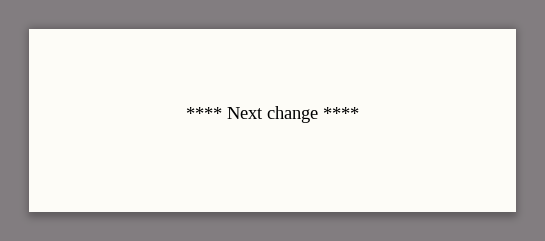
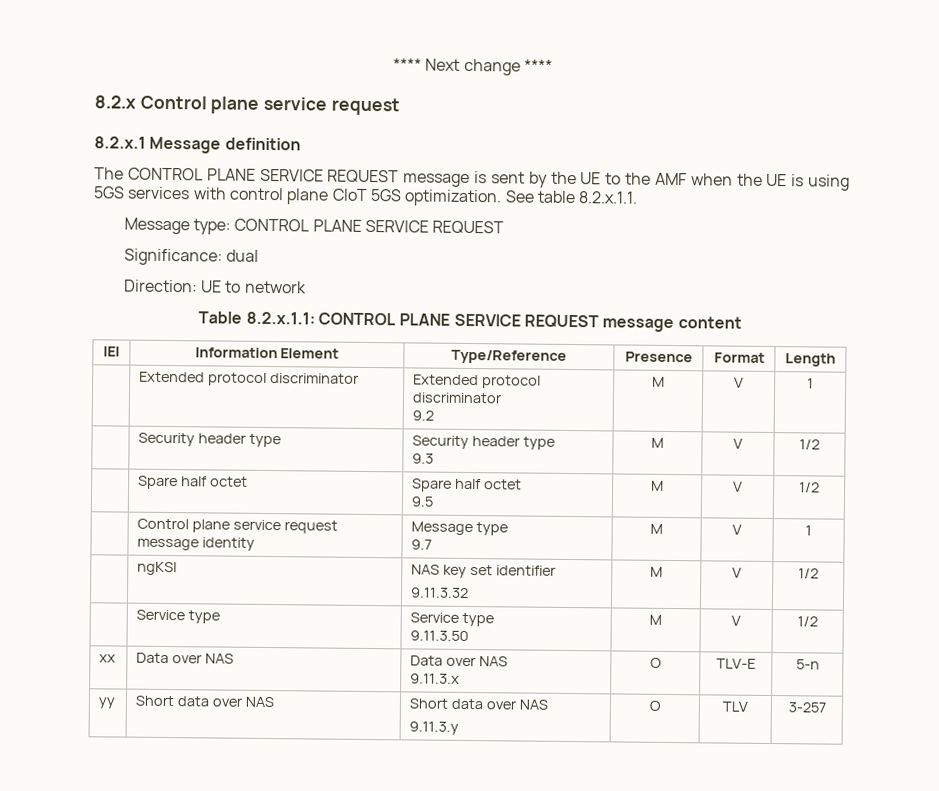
(359, 113) none -> [94,95,400,116] [94,136,301,154] [94,167,851,191] [93,186,639,207] [123,217,505,235] [123,248,260,266] [123,279,307,294] [198,311,742,333] [103,346,120,357] [194,347,340,359] [451,349,567,364] [624,351,693,363] [713,352,765,363] [785,353,836,367] [139,371,360,386] [413,374,542,389] [412,392,503,404] [412,410,435,421] [652,376,665,387] [734,377,744,388] [807,378,814,389] [138,432,282,448] [412,435,556,450] [412,453,435,464] [651,437,664,448] [733,438,743,449] [799,439,820,450] [138,475,249,490] [412,478,523,492] [411,496,434,507] [651,480,664,491] [733,481,743,492] [799,482,820,493] [137,518,339,534] [137,537,256,551] [411,521,509,536] [411,539,433,550] [650,523,663,534] [732,524,742,535] [805,525,812,536] [137,561,178,576] [411,564,557,578] [410,587,470,599] [650,566,663,577] [732,567,742,578] [798,568,819,579] [136,609,221,624] [410,612,495,627] [410,630,470,642] [649,614,662,625] [731,615,741,626] [797,616,818,627] [99,654,117,663] [136,652,235,664] [410,655,509,667] [410,673,461,684] [650,657,662,668] [716,658,756,669] [795,659,820,670] [98,697,116,709] [135,695,275,708] [409,698,549,710] [409,721,460,735] [649,700,661,711] [722,701,748,712] [787,702,826,713] // 8.2.x Control plane service request // 8.2.x.1 Message definition // The CONTROL PLANE SERVICE REQUEST message is sent by the UE to the AMF when the UE is using 5GS services with control plane CIoT 5GS optimization. See table 8.2.x.1.1. // Message type: CONTROL PLANE SERVICE REQUEST // Significance: dual // Direction: UE to network // Table 8.2.x.1.1: CONTROL PLANE SERVICE REQUEST message content // IEI | Information Element | Type/Reference | Presence | Format | Length // | Extended protocol discriminator | Extended protocol discriminator // 9.2 | M | V | 1 // | Security header type | Security header type // 9.3 | M | V | 1/2 // | Spare half octet | Spare half octet // 9.5 | M | V | 1/2 // | Control plane service request message identity | Message type // 9.7 | M | V | 1 // | ngKSI | NAS key set identifier // 9.11.3.32 | M | V | 1/2 // | Service type | Service type // 9.11.3.50 | M | V | 1/2 // xx | Data over NAS | Data over NAS // 9.11.3.x | O | TLV-E | 5-n // yy | Short data over NAS | Short data over NAS // 9.11.3.y | O | TLV | 3-257

